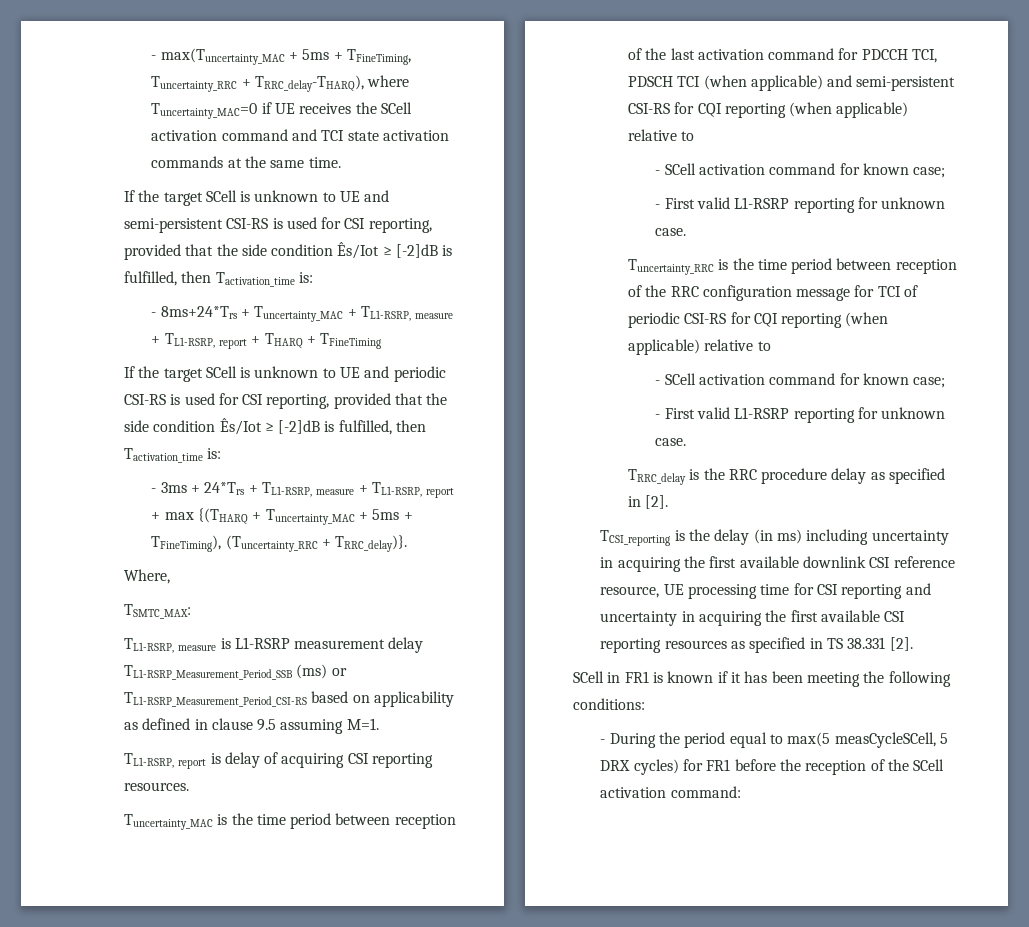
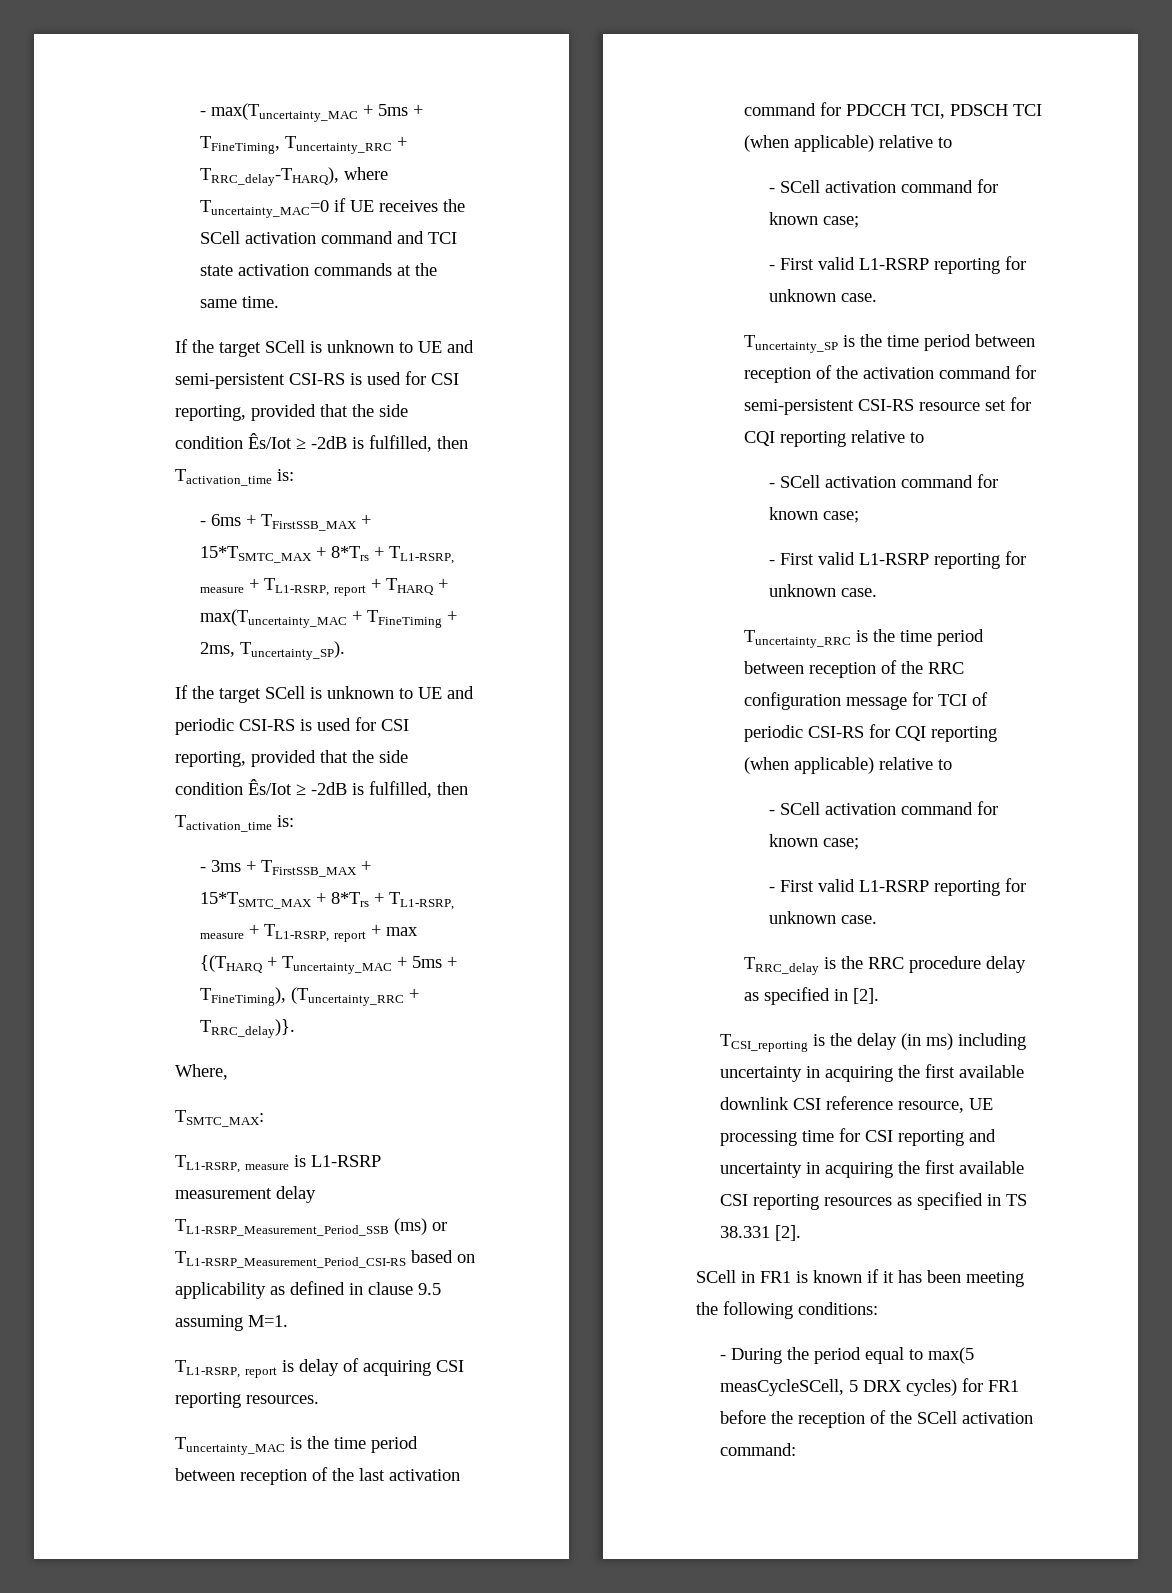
[396,244,453,258] [123,271,313,287] [151,306,344,322] [-2]dB is fulfilled, then Tactivation_time is: // - 8ms+24*Trs + Tuncertainty_MAC -> [311,435,469,452] [175,469,295,486] [199,514,371,531] [199,546,369,563] -2dB is fulfilled, then Tactivation_time is: // - 6ms + TFirstSSB_MAX + 15*TSMTC_MAX + 8*Trs
(316, 340) none -> [199,609,362,628] max(Tuncertainty_MAC +
(382, 341) none -> [446,610,457,622] [199,641,345,660] + 2ms, Tuncertainty_SP).
[278,420,321,434] [-2]dB -> [311,782,348,795] -2dB
[204,482,245,495] 24*Trs -> [260,860,371,877] [199,892,369,909] TFirstSSB_MAX + 15*TSMTC_MAX + 8*Trs
[827,75,956,91] [627,102,909,118] and semi-persistent CSI-RS for CQI reporting (when applicable) -> [879,135,953,148] [768,179,998,193] [768,212,859,228] [768,256,1026,274] [768,289,877,302] [744,334,1036,353] [744,365,1037,383] [744,397,1032,415] [744,431,847,447] relative to // - SCell activation command for known case; // - First valid L1-RSRP reporting for unknown case. // Tuncertainty_SP is the time period between reception of the activation command for semi-persistent CSI-RS resource set for CQI reporting

